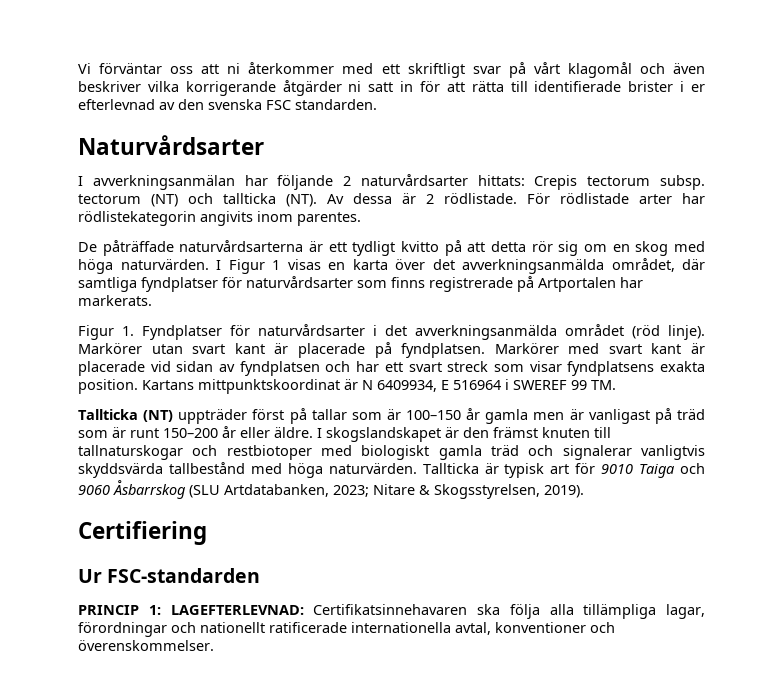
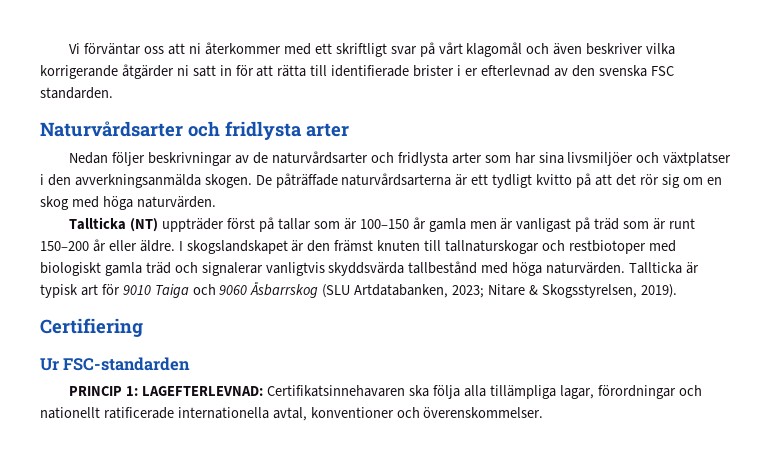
[78,174,705,190] [78,193,705,207] [78,211,361,226] // I avverkningsanmälan har följande 2 naturvårdsarter hittats: Crepis tectorum subsp. tectorum (NT) och tallticka (NT). Av dessa är 2 rödlistade. För rödlistade arter har rödlistekategorin angivits inom parentes. // -> [188,121,349,140] [69,151,732,166] [40,174,252,188] och fridlysta arter // Nedan följer beskrivningar av de naturvårdsarter och fridlysta arter som har sina livsmiljöer och växtplatser i den avverkningsanmälda skogen.
[491,241,526,252] detta -> [615,174,636,186] det
[216,258,705,274] [78,276,643,292] [78,295,152,306] [78,324,705,340] [78,342,706,358] [78,361,705,376] [78,379,616,394] I Figur 1 visas en karta över det avverkningsanmälda området, där samtliga fyndplatser för naturvårdsarter som finns registrerade på Artportalen har markerats. // Figur 1. Fyndplatser för naturvårdsarter i det avverkningsanmälda området (röd linje). Markörer utan svart kant är placerade på fyndplatsen. Markörer med svart kant är placerade vid sidan av fyndplatsen och har ett svart streck som visar fyndplatsens exakta position. Kartans mittpunktskoordinat är N 6409934, E 516964 i SWEREF 99 TM. -> (216, 202) none

